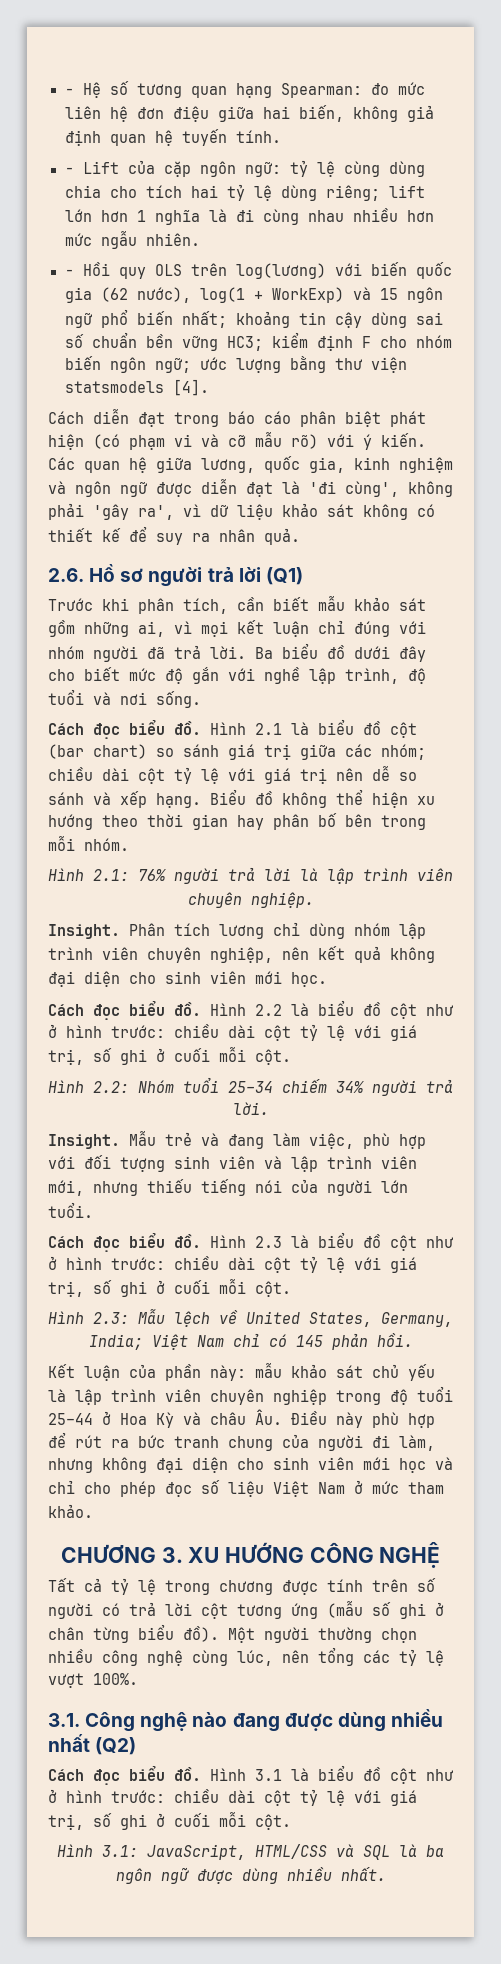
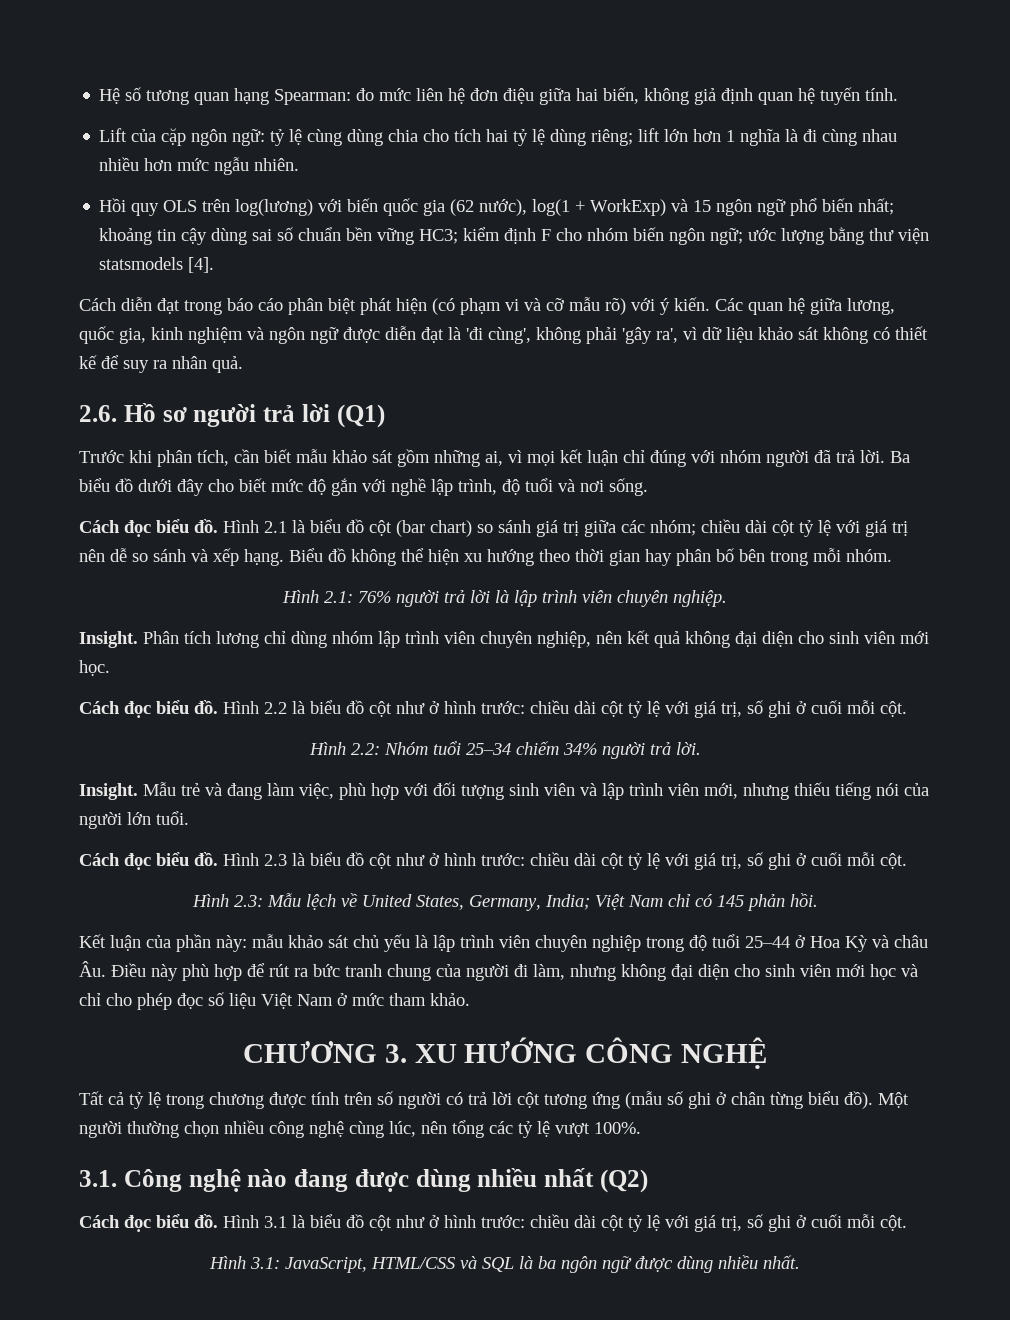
[64,88,74,95] - -> (99, 96) none
[64,167,74,174] - -> (899, 94) none
[64,269,74,276] - -> (300, 164) none

